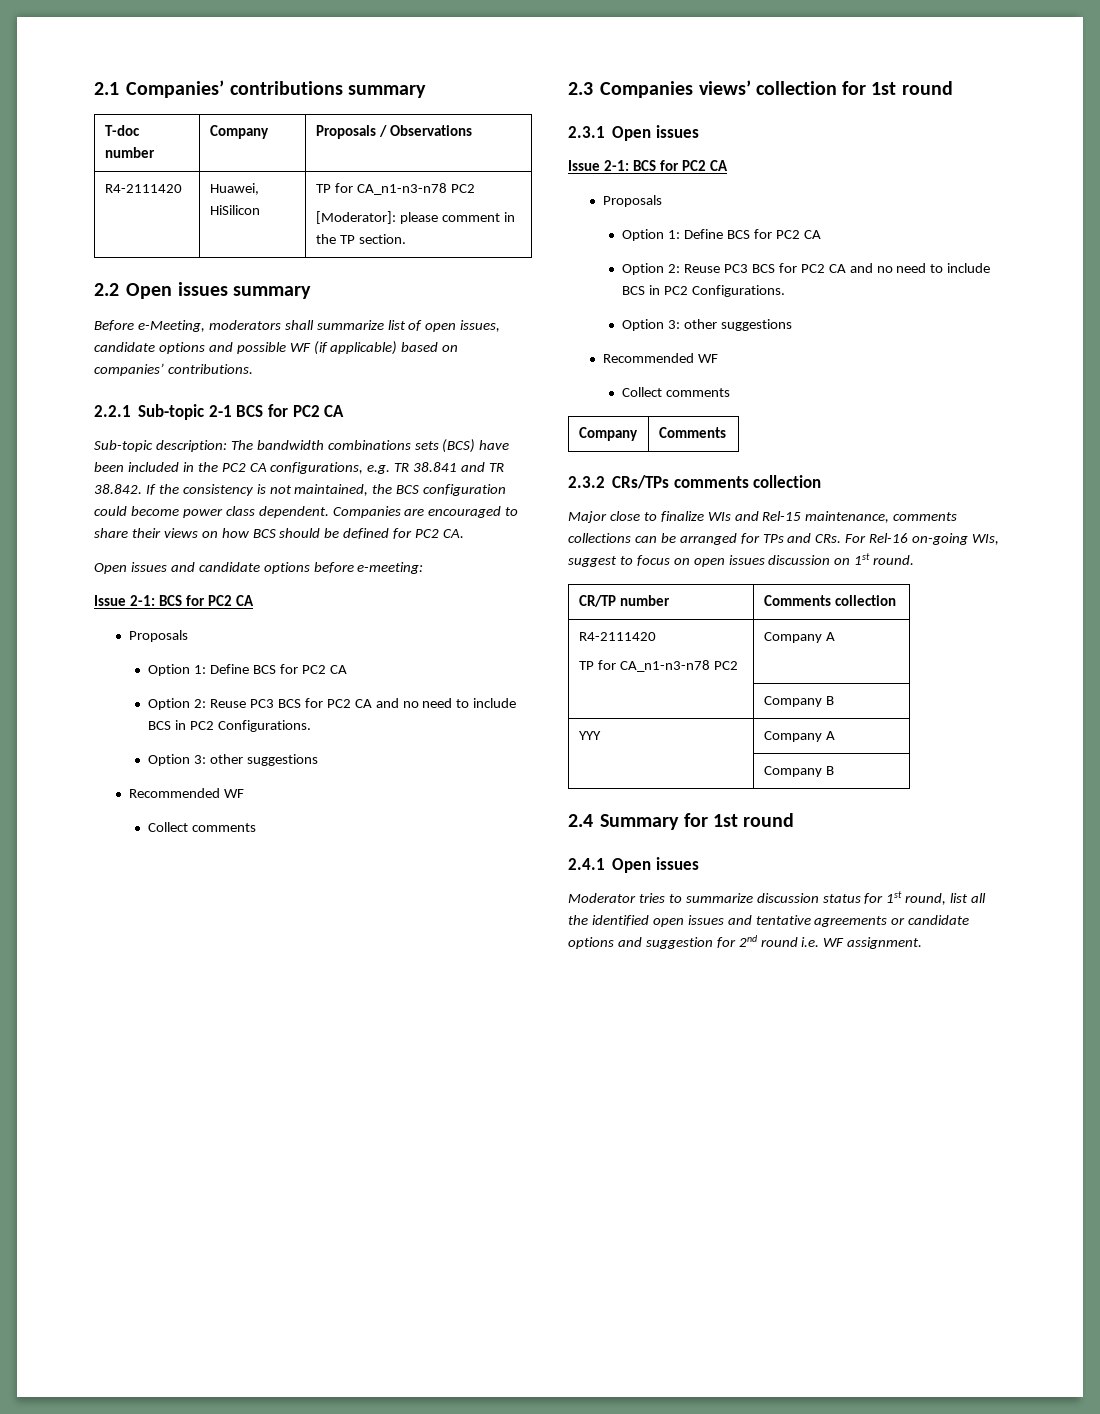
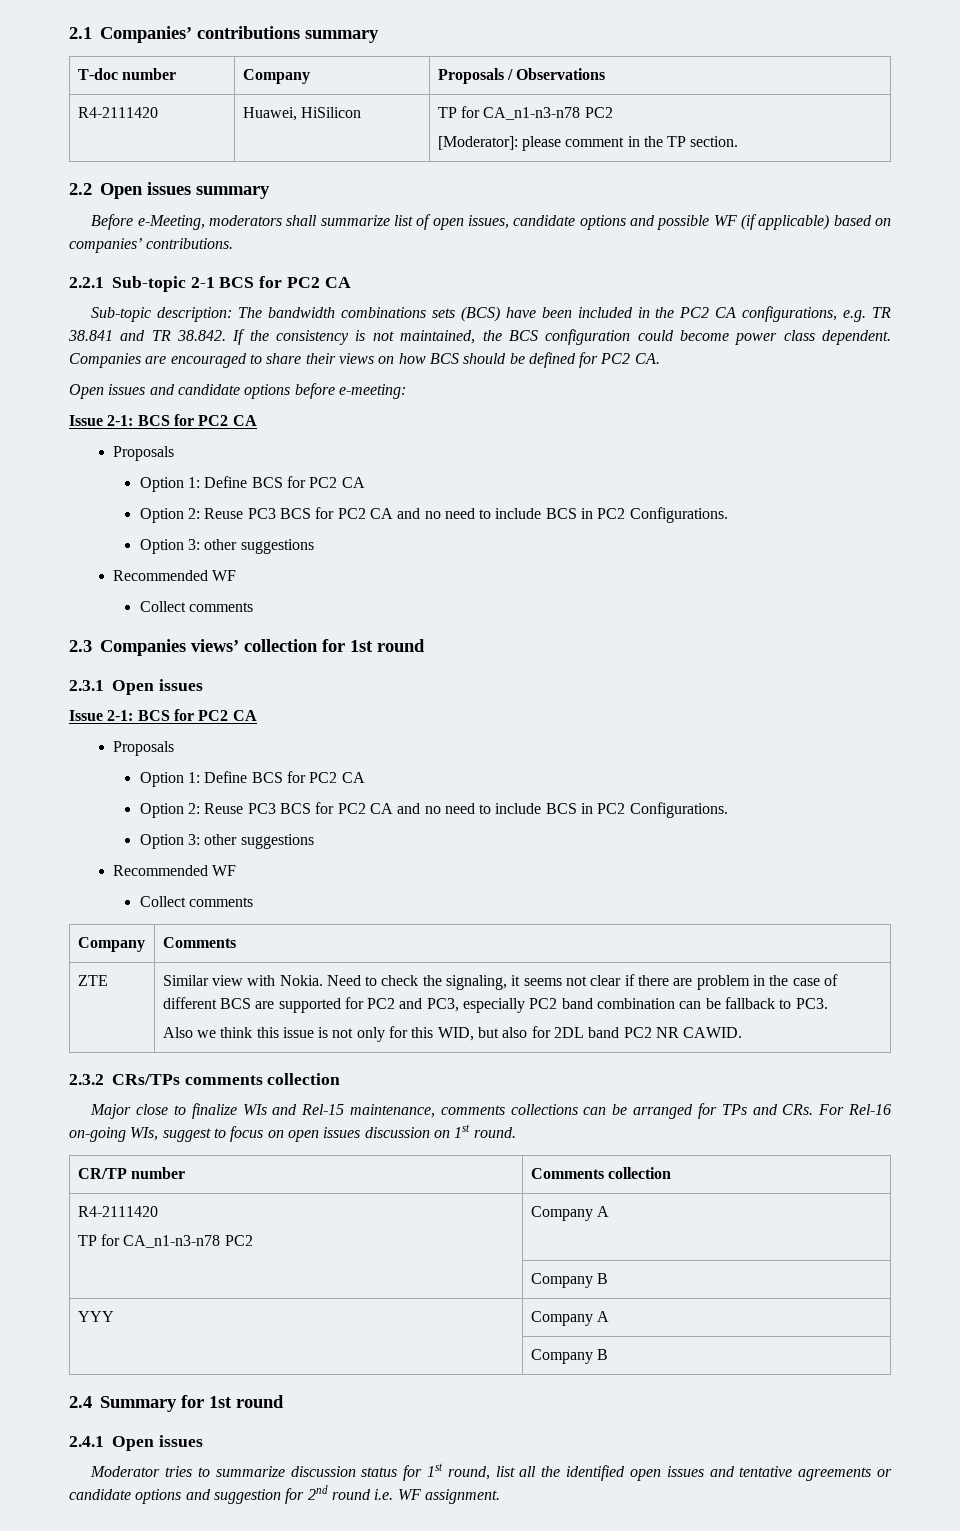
(726, 432) none -> [77,975,108,986] [162,974,838,990] [162,997,828,1013] [162,1026,743,1042] // ZTE | Similar view with Nokia. Need to check the signaling, it seems not clear if there are problem in the case of different BCS are supported for PC2 and PC3, especially PC2 band combination can be fallback to PC3. // Also we think this issue is not only for this WID, but also for 2DL band PC2 NR CAWID.

